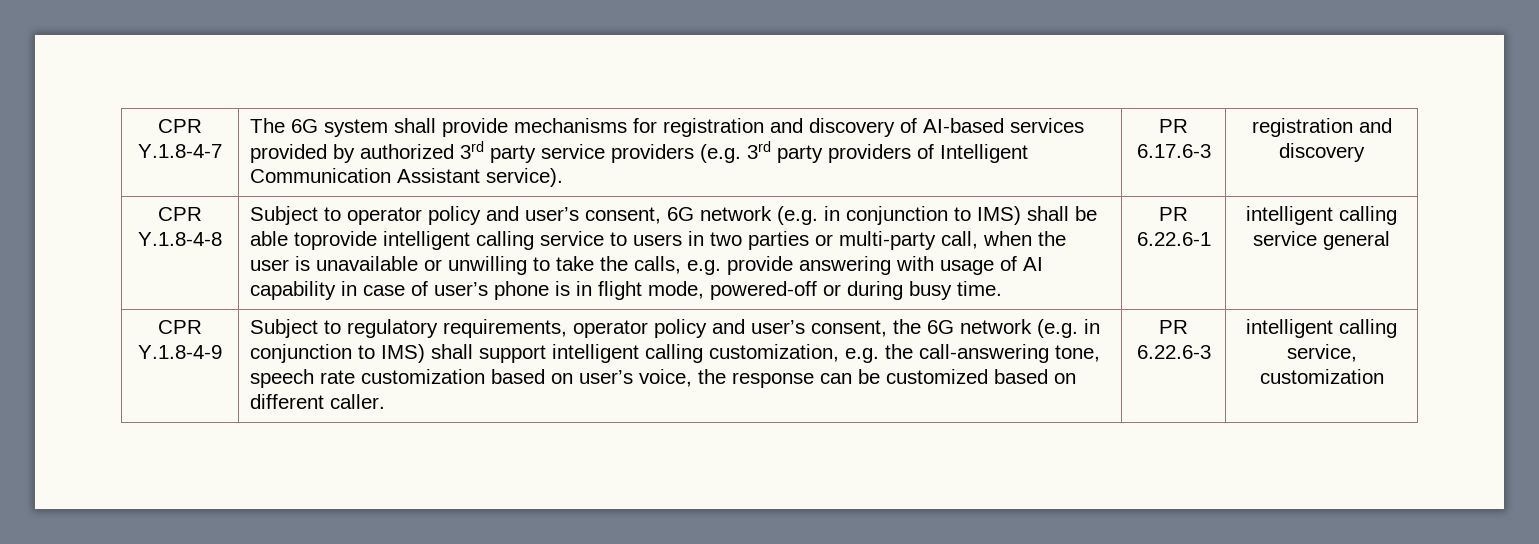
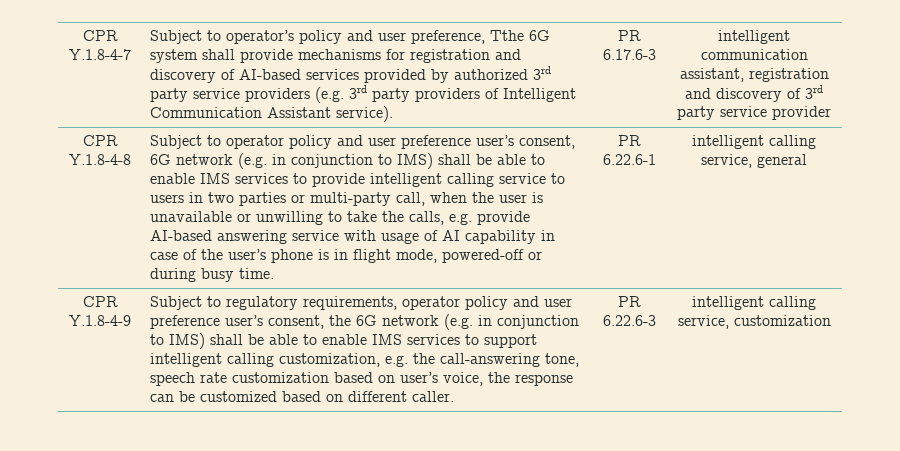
[249,118,285,133] The -> [149,30,524,44] Subject to operator’s policy and user preference, Tthe
[1251,118,1392,137] [1279,143,1365,162] registration and discovery -> [718,30,790,44] [700,49,808,60] [679,68,829,82] [685,85,823,102] [677,106,831,120] intelligent communication assistant, registration and discovery of 3rd party service provider
(519, 213) none -> [367,135,471,149] user preference
[293,231,377,250] toprovide -> [530,154,545,165] [149,173,365,187] to enable IMS services to provide
[798,256,891,275] answering -> [149,230,339,244] AI-based answering service
(428, 288) none -> [200,249,223,260] the
[1253,231,1317,246] service -> [701,154,752,168] service,
(745, 326) none -> [543,298,572,307] [149,315,220,329] user preference
(473, 351) none -> [247,334,479,345] be able to enable IMS services to

